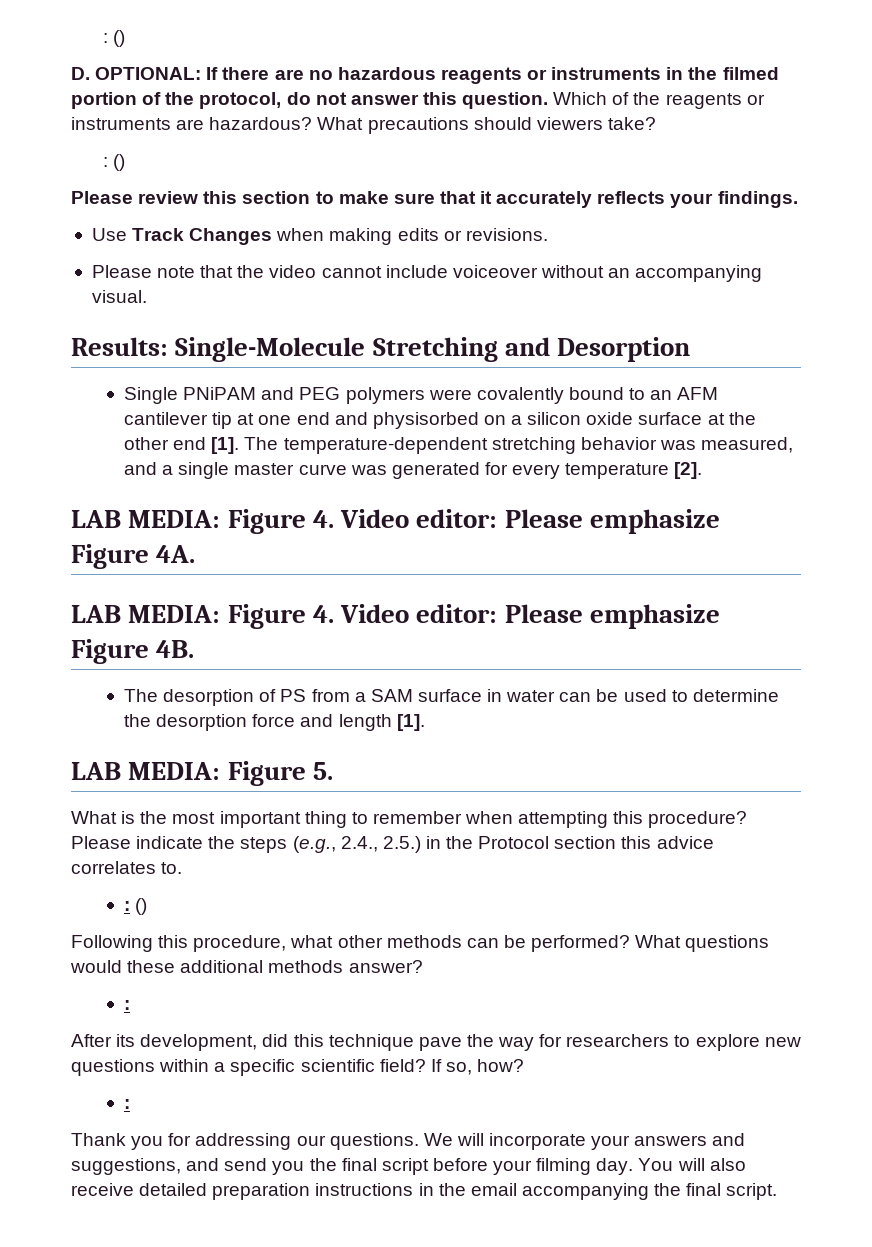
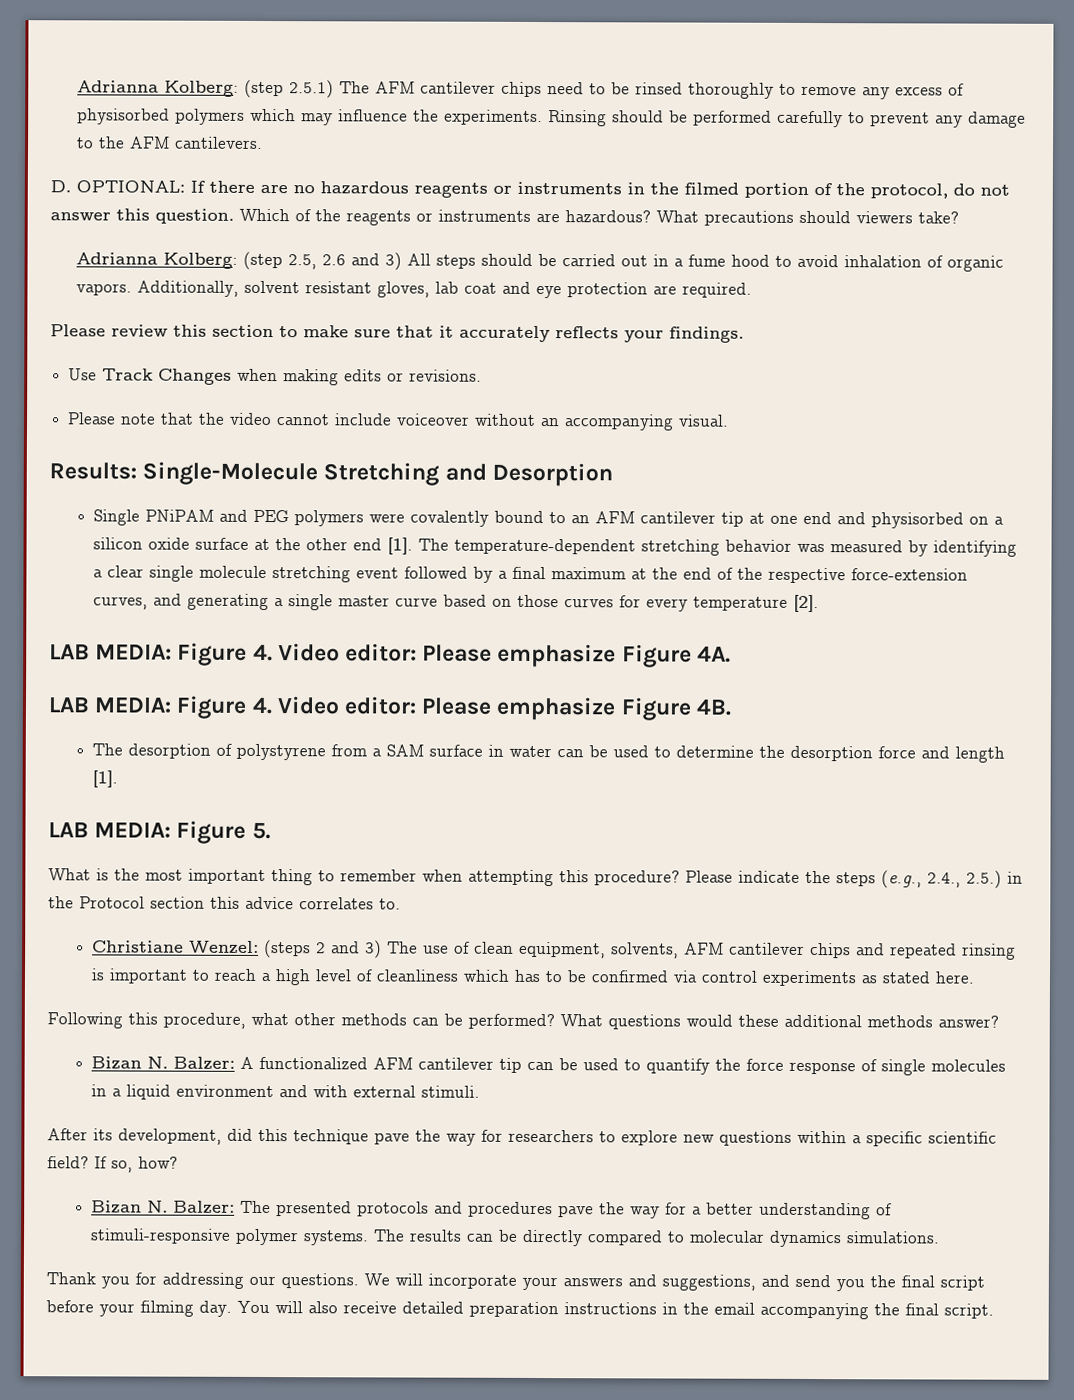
[103,30,126,47] : () -> [77,79,965,100] [77,108,1027,128] [77,136,264,149] Adrianna Kolberg: (step 2.5.1) The AFM cantilever chips need to be rinsed thoroughly to remove any excess of physisorbed polymers which may influence the experiments. Rinsing should be performed carefully to prevent any damage to the AFM cantilevers.
[103,154,126,171] : () -> [76,251,1005,272] [76,280,753,299] Adrianna Kolberg: (step 2.5, 2.6 and 3) All steps should be carried out in a fume hood to avoid inhalation of organic vapors. Additionally, solvent resistant gloves, lab coat and eye protection are required.
[701,437,794,453] [124,462,480,479] measured, and a single master curve was generated -> [830,540,1018,557] [93,565,969,584] [93,593,615,611] measured by identifying a clear single molecule stretching event followed by a final maximum at the end of the respective force-extension curves, and generating a single master curve based on those curves
[280,689,307,702] PS -> [236,743,327,761] polystyrene
[124,898,148,915] : () -> [92,940,1017,960] [91,968,976,987] Christiane Wenzel: (steps 2 and 3) The use of clean equipment, solvents, AFM cantilever chips and repeated rinsing is important to reach a high level of cleanliness which has to be confirmed via control experiments as stated here.
[124,1000,131,1010] : -> [91,1056,1007,1076] [91,1084,481,1100] Bizan N. Balzer: A functionalized AFM cantilever tip can be used to quantify the force response of single molecules in a liquid environment and with external stimuli.
[124,1099,131,1109] : -> [91,1200,893,1220] [91,1228,941,1248] Bizan N. Balzer: The presented protocols and procedures pave the way for a better understanding of stimuli-responsive polymer systems. The results can be directly compared to molecular dynamics simulations.

